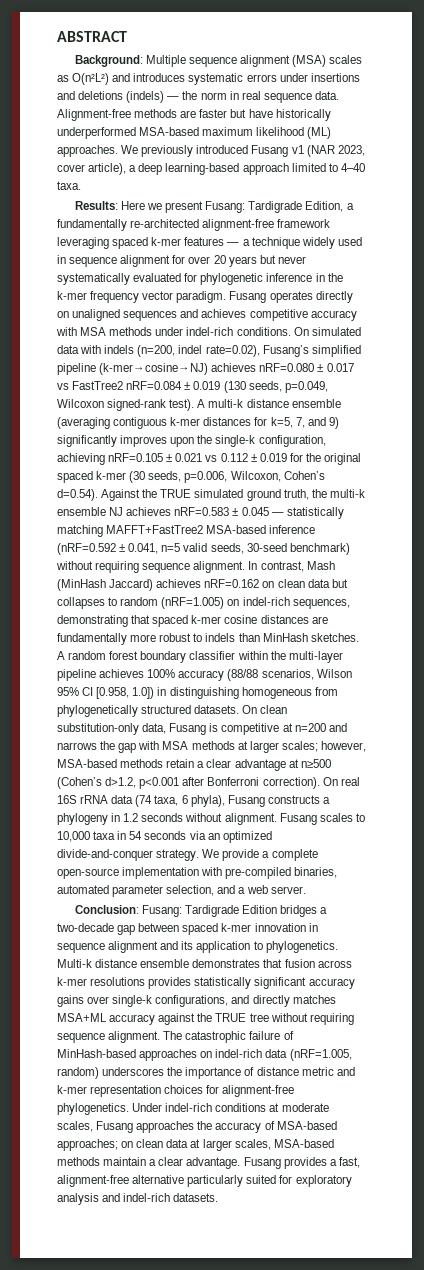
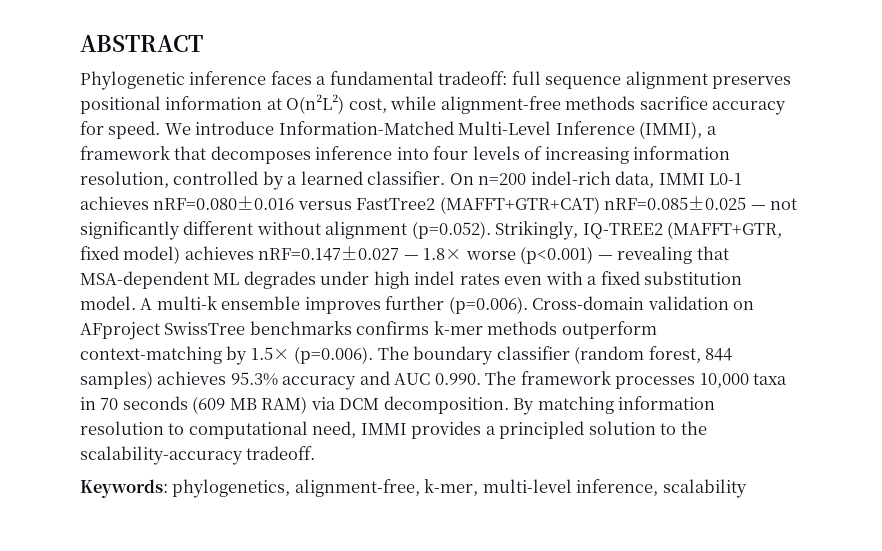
[74,55,363,67] [57,73,360,85] [57,91,339,103] [57,109,331,121] [57,127,332,139] [57,145,365,157] [57,163,365,175] [57,181,81,190] [74,201,354,213] [57,219,331,231] [57,237,362,249] [57,255,306,267] [57,273,343,285] [57,291,353,303] [57,309,357,321] [56,327,361,336] [57,345,361,357] [57,363,354,375] [57,381,328,393] [57,399,341,411] [57,417,339,429] [57,435,326,447] [57,453,362,465] [57,471,325,483] [57,489,365,501] [57,507,344,519] [57,525,316,537] [57,543,350,555] [56,561,335,573] [57,579,348,591] [57,597,350,609] [57,615,328,627] [57,633,359,645] [57,651,343,663] [57,669,352,681] [57,687,338,699] [57,705,288,717] [57,723,347,735] [57,741,366,753] [57,759,331,771] [57,777,360,789] [57,795,330,807] [57,813,365,825] [57,831,272,843] [57,849,318,861] [57,867,338,879] [57,885,306,897] [74,905,328,917] [57,923,318,935] [57,941,338,953] [57,959,352,968] [57,977,355,989] [57,995,336,1007] [57,1013,354,1025] [57,1031,294,1043] [57,1049,352,1061] [57,1067,355,1079] [57,1085,295,1097] [57,1103,329,1115] [57,1121,337,1133] [57,1139,334,1151] [57,1157,360,1169] [57,1175,352,1187] [57,1193,219,1205] Background: Multiple sequence alignment (MSA) scales as O(n²L²) and introduces systematic errors under insertions and deletions (indels) — the norm in real sequence data. Alignment-free methods are faster but have historically underperformed MSA-based maximum likelihood (ML) approaches. We previously introduced Fusang v1 (NAR 2023, cover article), a deep learning-based approach limited to 4–40 taxa. // Results: Here we present Fusang: Tardigrade Edition, a fundamentally re-architected alignment-free framework leveraging spaced k-mer features — a technique widely used in sequence alignment for over 20 years but never systematically evaluated for phylogenetic inference in the k-mer frequency vector paradigm. Fusang operates directly on unaligned sequences and achieves competitive accuracy with MSA methods under indel-rich conditions. On simulated data with indels (n=200, indel rate=0.02), Fusang’s simplified pipeline (k-mer→cosine→NJ) achieves nRF=0.080 ± 0.017 vs FastTree2 nRF=0.084 ± 0.019 (130 seeds, p=0.049, Wilcoxon signed-rank test). A multi-k distance ensemble (averaging contiguous k-mer distances for k=5, 7, and 9) significantly improves upon the single-k configuration, achieving nRF=0.105 ± 0.021 vs 0.112 ± 0.019 for the original spaced k-mer (30 seeds, p=0.006, Wilcoxon, Cohen’s d=0.54). Against the TRUE simulated ground truth, the multi-k ensemble NJ achieves nRF=0.583 ± 0.045 — statistically matching MAFFT+FastTree2 MSA-based inference (nRF=0.592 ± 0.041, n=5 valid seeds, 30-seed benchmark) without requiring sequence alignment. In contrast, Mash (MinHash Jaccard) achieves nRF=0.162 on clean data but collapses to random (nRF=1.005) on indel-rich sequences, demonstrating that spaced k-mer cosine distances are fundamentally more robust to indels than MinHash sketches. A random forest boundary classifier within the multi-layer pipeline achieves 100% accuracy (88/88 scenarios, Wilson 95% CI [0.958, 1.0]) in distinguishing homogeneous from phylogenetically structured datasets. On clean substitution-only data, Fusang is competitive at n=200 and narrows the gap with MSA methods at larger scales; however, MSA-based methods retain a clear advantage at n≥500 (Cohen’s d>1.2, p<0.001 after Bonferroni correction). On real 16S rRNA data (74 taxa, 6 phyla), Fusang constructs a phylogeny in 1.2 seconds without alignment. Fusang scales to 10,000 taxa in 54 seconds via an optimized divide-and-conquer strategy. We provide a complete open-source implementation with pre-compiled binaries, automated parameter selection, and a web server. // Conclusion: Fusang: Tardigrade Edition bridges a two-decade gap between spaced k-mer innovation in sequence alignment and its application to phylogenetics. Multi-k distance ensemble demonstrates that fusion across k-mer resolutions provides statistically significant accuracy gains over single-k configurations, and directly matches MSA+ML accuracy against the TRUE tree without requiring sequence alignment. The catastrophic failure of MinHash-based approaches on indel-rich data (nRF=1.005, random) underscores the importance of distance metric and k-mer representation choices for alignment-free phylogenetics. Under indel-rich conditions at moderate scales, Fusang approaches the accuracy of MSA-based approaches; on clean data at larger scales, MSA-based methods maintain a clear advantage. Fusang provides a fast, alignment-free alternative particularly suited for exploratory analysis and indel-rich datasets. -> [80,71,792,90] [80,94,787,115] [80,121,717,139] [80,146,731,164] [80,171,743,190] [80,196,798,214] [80,221,783,240] [80,246,729,264] [80,271,743,289] [80,296,755,314] [80,321,657,340] [80,346,733,365] [80,371,788,390] [80,396,716,415] [80,421,707,439] [80,446,316,465] [80,479,747,498] Phylogenetic inference faces a fundamental tradeoff: full sequence alignment preserves positional information at O(n²L²) cost, while alignment-free methods sacrifice accuracy for speed. We introduce Information-Matched Multi-Level Inference (IMMI), a framework that decomposes inference into four levels of increasing information resolution, controlled by a learned classifier. On n=200 indel-rich data, IMMI L0-1 achieves nRF=0.080±0.016 versus FastTree2 (MAFFT+GTR+CAT) nRF=0.085±0.025 — not significantly different without alignment (p=0.052). Strikingly, IQ-TREE2 (MAFFT+GTR, fixed model) achieves nRF=0.147±0.027 — 1.8× worse (p<0.001) — revealing that MSA-dependent ML degrades under high indel rates even with a fixed substitution model. A multi-k ensemble improves further (p=0.006). Cross-domain validation on AFproject SwissTree benchmarks confirms k-mer methods outperform context-matching by 1.5× (p=0.006). The boundary classifier (random forest, 844 samples) achieves 95.3% accuracy and AUC 0.990. The framework processes 10,000 taxa in 70 seconds (609 MB RAM) via DCM decomposition. By matching information resolution to computational need, IMMI provides a principled solution to the scalability-accuracy tradeoff. // Keywords: phylogenetics, alignment-free, k-mer, multi-level inference, scalability

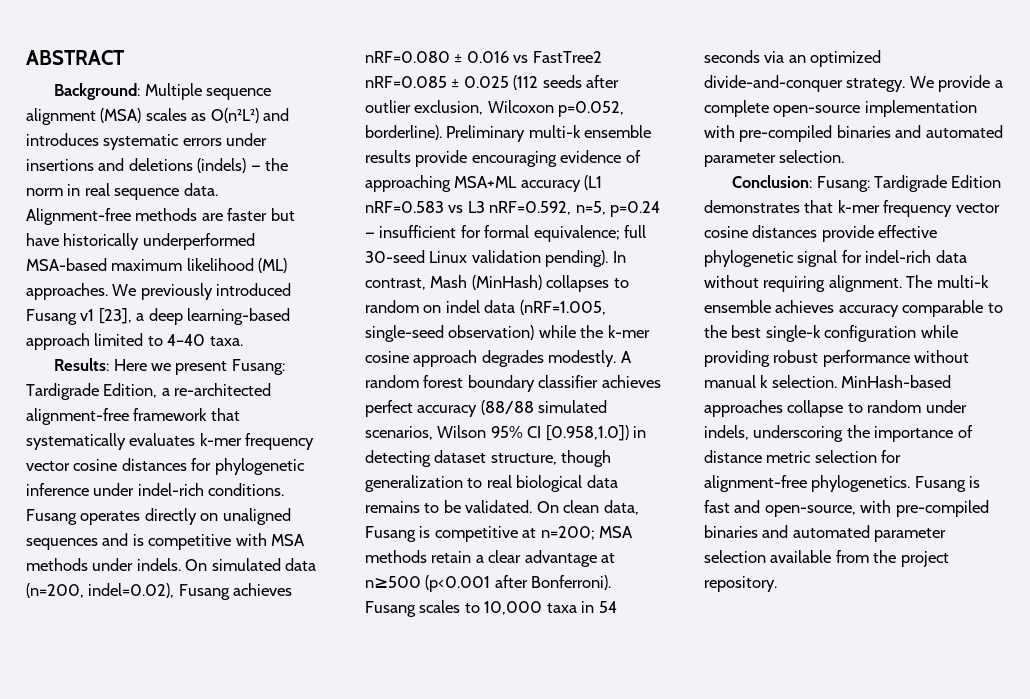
[80,71,792,90] [80,94,787,115] [80,121,717,139] [80,146,731,164] [80,171,743,190] [80,196,798,214] [80,221,783,240] [80,246,729,264] [80,271,743,289] [80,296,755,314] [80,321,657,340] [80,346,733,365] [80,371,788,390] [80,396,716,415] [80,421,707,439] [80,446,316,465] [80,479,747,498] Phylogenetic inference faces a fundamental tradeoff: full sequence alignment preserves positional information at O(n²L²) cost, while alignment-free methods sacrifice accuracy for speed. We introduce Information-Matched Multi-Level Inference (IMMI), a framework that decomposes inference into four levels of increasing information resolution, controlled by a learned classifier. On n=200 indel-rich data, IMMI L0-1 achieves nRF=0.080±0.016 versus FastTree2 (MAFFT+GTR+CAT) nRF=0.085±0.025 — not significantly different without alignment (p=0.052). Strikingly, IQ-TREE2 (MAFFT+GTR, fixed model) achieves nRF=0.147±0.027 — 1.8× worse (p<0.001) — revealing that MSA-dependent ML degrades under high indel rates even with a fixed substitution model. A multi-k ensemble improves further (p=0.006). Cross-domain validation on AFproject SwissTree benchmarks confirms k-mer methods outperform context-matching by 1.5× (p=0.006). The boundary classifier (random forest, 844 samples) achieves 95.3% accuracy and AUC 0.990. The framework processes 10,000 taxa in 70 seconds (609 MB RAM) via DCM decomposition. By matching information resolution to computational need, IMMI provides a principled solution to the scalability-accuracy tradeoff. // Keywords: phylogenetics, alignment-free, k-mer, multi-level inference, scalability -> [54,83,271,100] [26,108,290,125] [26,133,268,150] [26,158,289,173] [26,183,218,200] [26,208,295,225] [26,233,255,250] [26,258,288,273] [26,283,292,300] [26,308,291,325] [26,333,243,350] [54,358,285,375] [26,383,272,400] [26,408,240,425] [26,433,315,450] [26,458,305,475] [26,483,285,496] [26,508,291,525] [26,533,306,550] [26,558,317,571] [26,583,293,600] [365,51,602,63] [365,75,620,90] [365,100,625,117] [365,125,652,142] [365,150,641,167] [365,175,603,192] [365,201,661,217] [365,225,647,242] [365,250,626,267] [365,275,629,292] [365,300,606,315] [365,325,650,342] [365,350,632,367] [365,375,661,392] [365,400,608,417] [365,425,647,441] [365,450,612,467] [365,475,618,492] [365,500,639,515] [365,526,634,542] [365,550,616,567] [365,575,612,592] [365,600,617,617] [704,50,882,67] [704,75,1003,92] [704,100,977,117] [704,125,1003,142] [704,150,845,167] [732,175,1002,192] [704,200,1000,217] [704,225,938,242] [704,250,967,267] [704,275,989,292] [704,300,1003,317] [704,325,958,342] [704,350,970,367] [704,375,952,388] [704,400,967,417] [704,425,973,442] [704,450,902,463] [704,475,981,492] [704,500,989,517] [704,525,947,542] [704,550,949,567] [704,576,777,592] Background: Multiple sequence alignment (MSA) scales as O(n²L²) and introduces systematic errors under insertions and deletions (indels) — the norm in real sequence data. Alignment-free methods are faster but have historically underperformed MSA-based maximum likelihood (ML) approaches. We previously introduced Fusang v1 [23], a deep learning-based approach limited to 4–40 taxa. // Results: Here we present Fusang: Tardigrade Edition, a re-architected alignment-free framework that systematically evaluates k-mer frequency vector cosine distances for phylogenetic inference under indel-rich conditions. Fusang operates directly on unaligned sequences and is competitive with MSA methods under indels. On simulated data (n=200, indel=0.02), Fusang achieves nRF=0.080 ± 0.016 vs FastTree2 nRF=0.085 ± 0.025 (112 seeds after outlier exclusion, Wilcoxon p=0.052, borderline). Preliminary multi-k ensemble results provide encouraging evidence of approaching MSA+ML accuracy (L1 nRF=0.583 vs L3 nRF=0.592, n=5, p=0.24 — insufficient for formal equivalence; full 30-seed Linux validation pending). In contrast, Mash (MinHash) collapses to random on indel data (nRF=1.005, single-seed observation) while the k-mer cosine approach degrades modestly. A random forest boundary classifier achieves perfect accuracy (88/88 simulated scenarios, Wilson 95% CI [0.958,1.0]) in detecting dataset structure, though generalization to real biological data remains to be validated. On clean data, Fusang is competitive at n=200; MSA methods retain a clear advantage at n≥500 (p<0.001 after Bonferroni). Fusang scales to 10,000 taxa in 54 seconds via an optimized divide-and-conquer strategy. We provide a complete open-source implementation with pre-compiled binaries and automated parameter selection. // Conclusion: Fusang: Tardigrade Edition demonstrates that k-mer frequency vector cosine distances provide effective phylogenetic signal for indel-rich data without requiring alignment. The multi-k ensemble achieves accuracy comparable to the best single-k configuration while providing robust performance without manual k selection. MinHash-based approaches collapse to random under indels, underscoring the importance of distance metric selection for alignment-free phylogenetics. Fusang is fast and open-source, with pre-compiled binaries and automated parameter selection available from the project repository.

